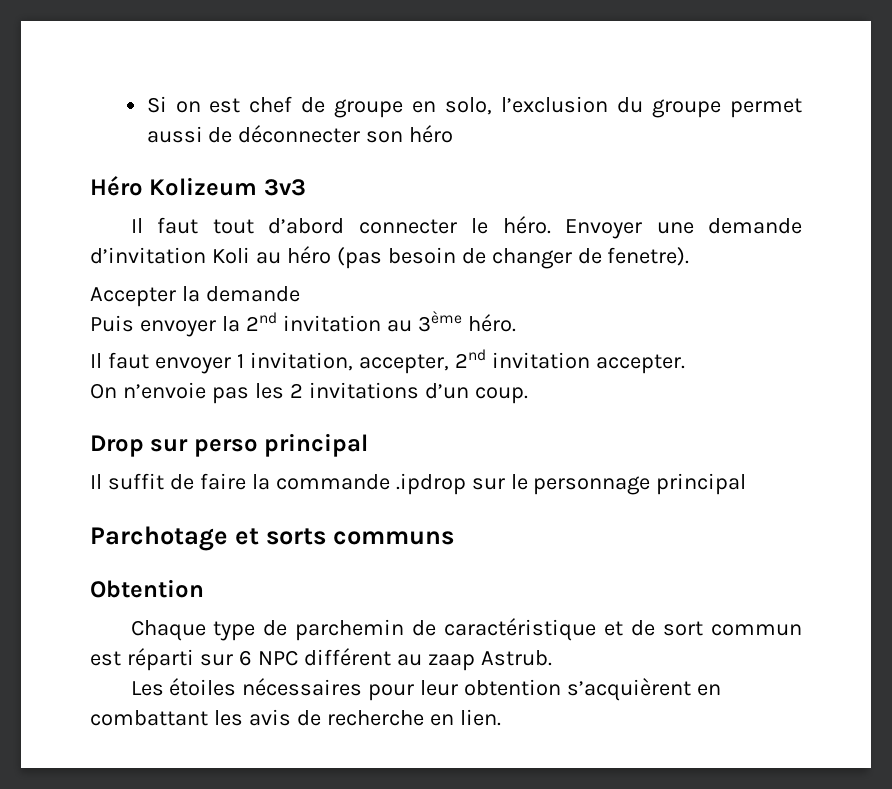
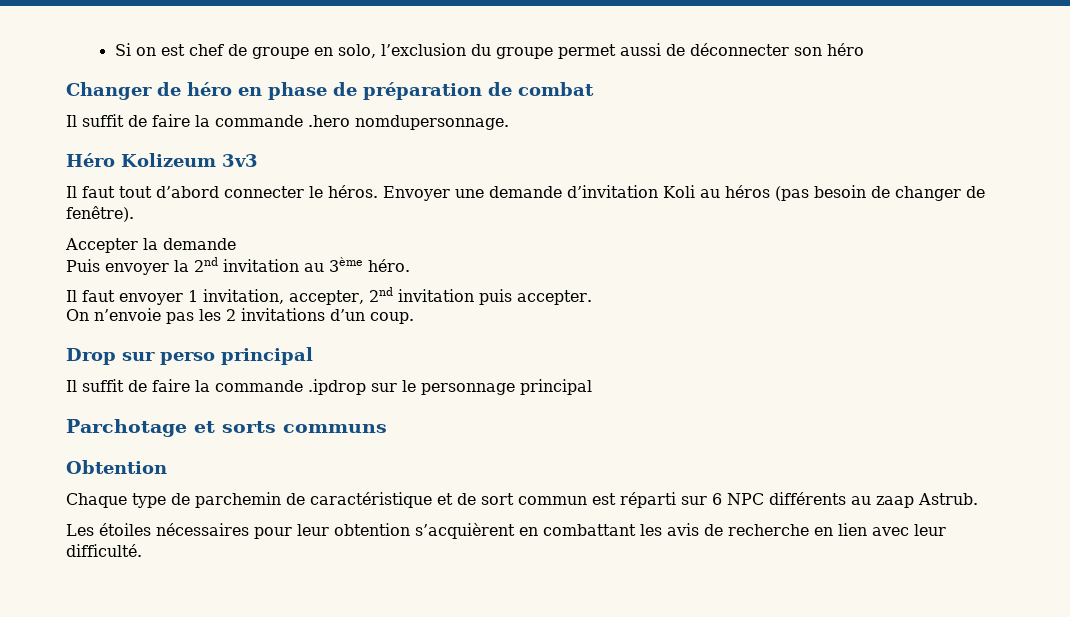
(454, 134) none -> [66,82,594,100] [66,114,509,130] // Changer de héro en phase de préparation de combat // Il suffit de faire la commande .hero nomdupersonnage.
[502,216,551,234] héro. -> [328,185,378,198] héros.
[286,246,331,264] héro -> [725,185,770,198] héros
[607,247,690,266] fenetre). -> [66,206,134,222] fenêtre).
(590, 360) none -> [478,289,512,305] puis
[303,648,391,666] différent -> [769,492,846,505] différents
[459,709,501,726] lien. -> [838,523,946,536] [66,544,142,557] lien avec leur difficulté.

